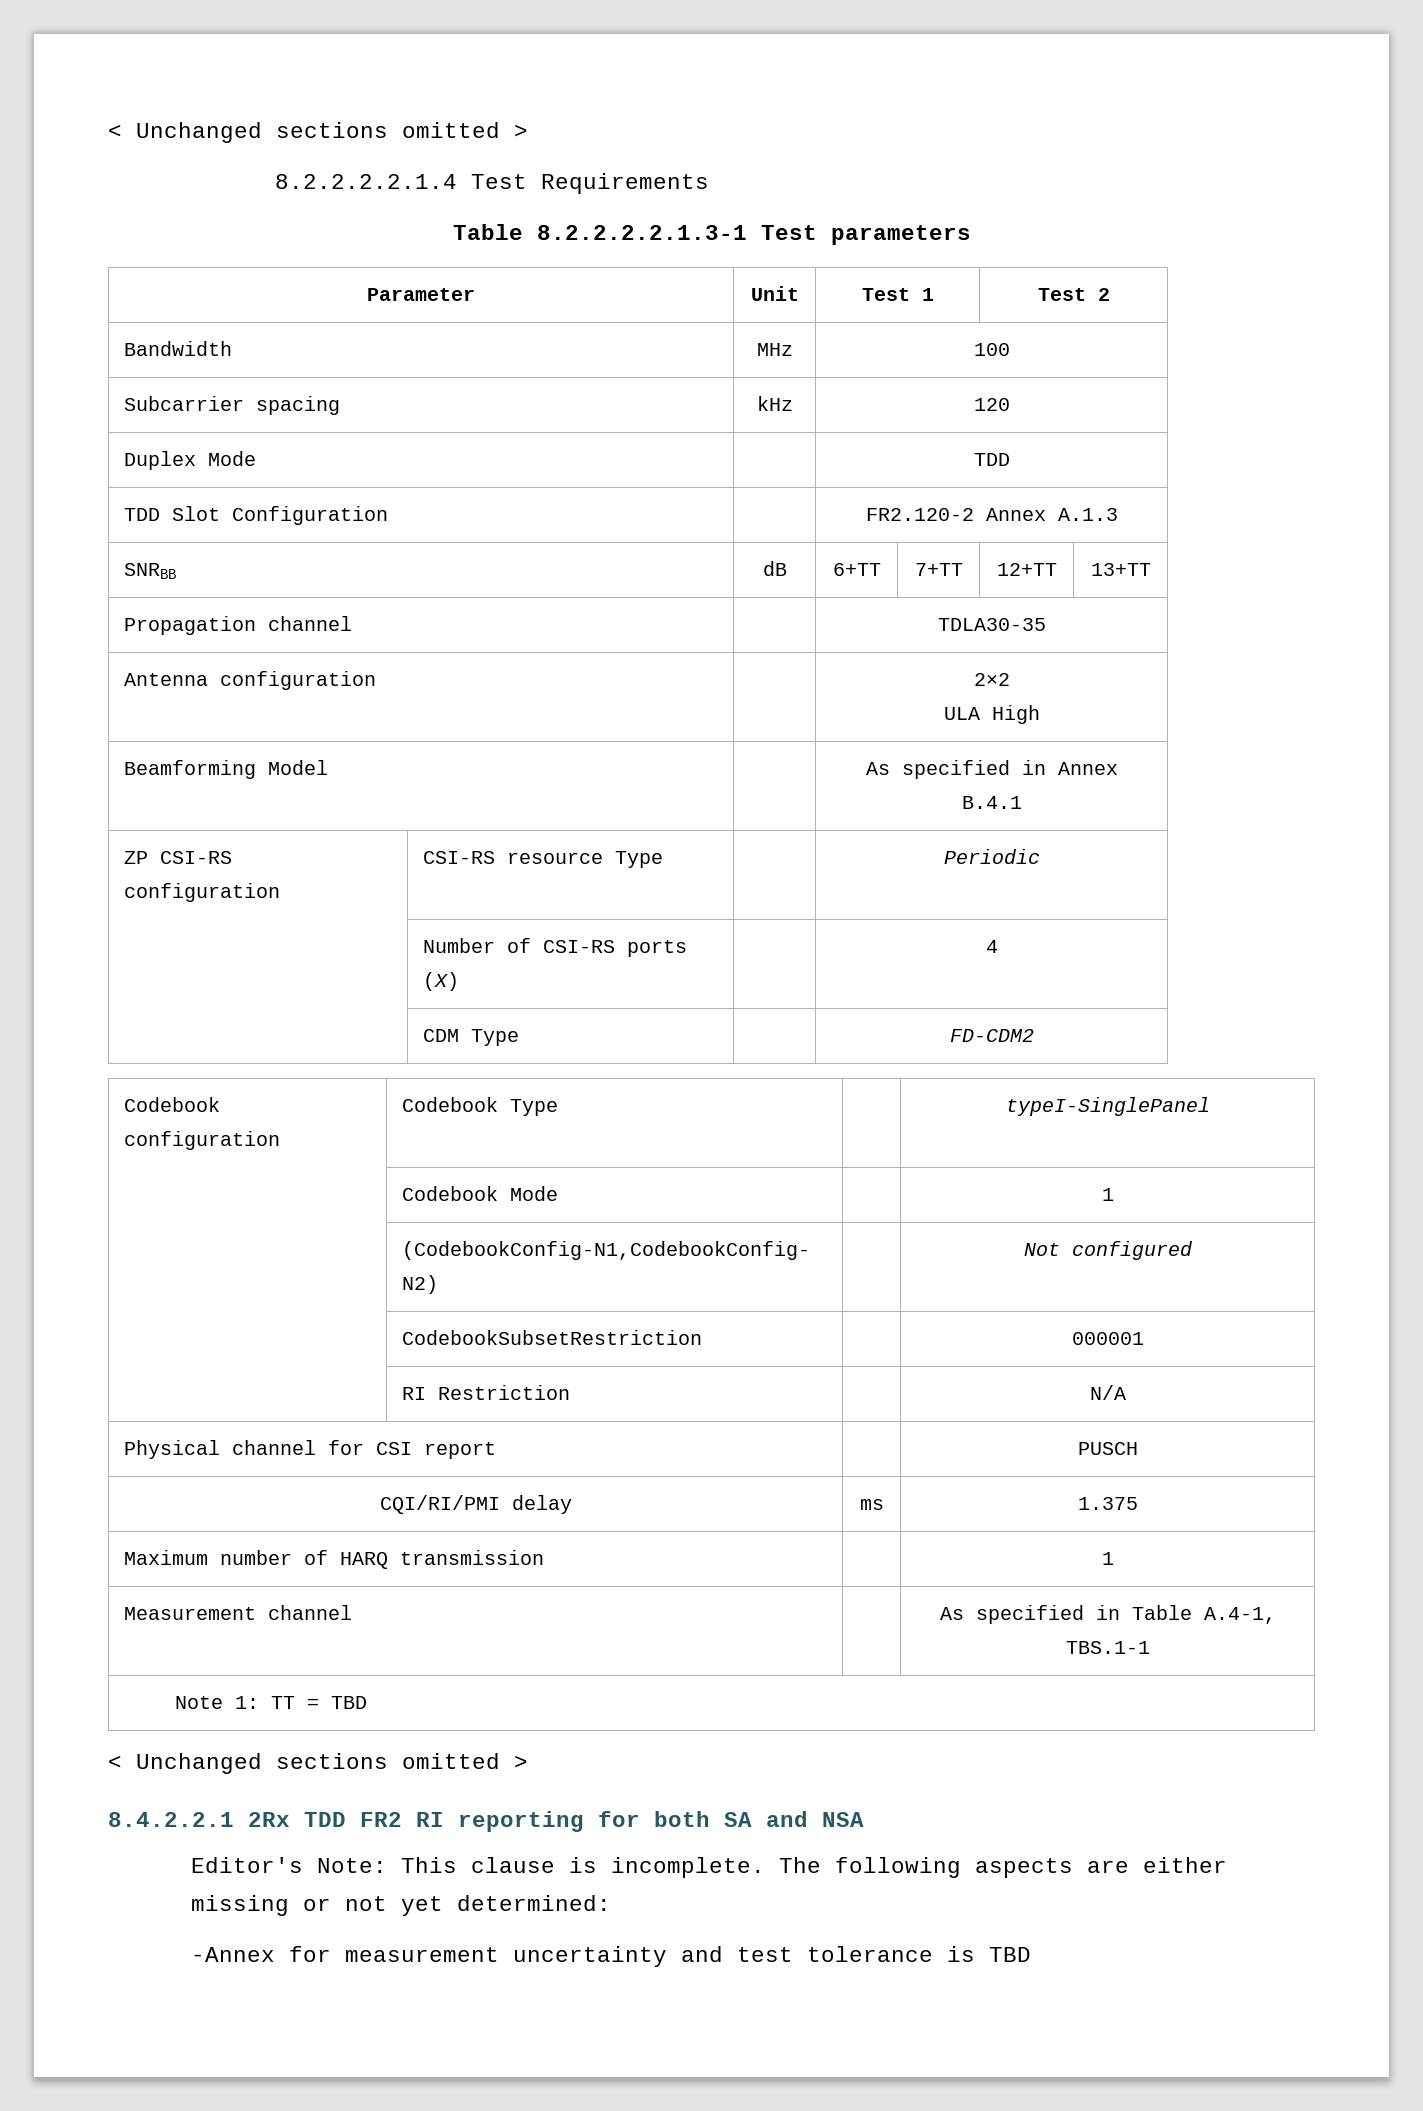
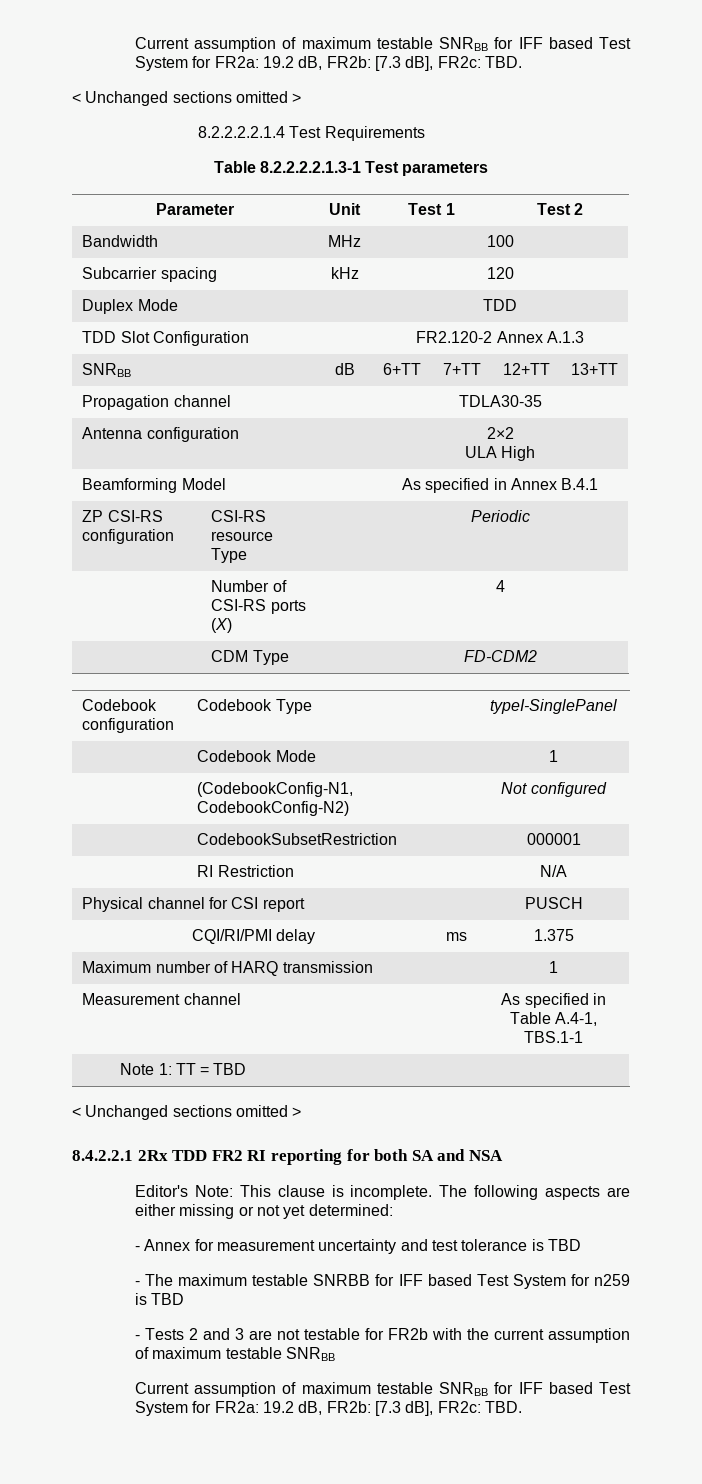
(108, 131) none -> [135,37,632,52] [135,56,522,71] Current assumption of maximum testable SNRBB for IFF based Test System for FR2a: 19.2 dB, FR2b: [7.3 dB], FR2c: TBD. //
[191,1947,276,1962] -Annex -> [135,1239,191,1251] - Annex
(1032, 1954) none -> [135,1274,630,1289] [135,1293,185,1305] [135,1328,631,1343] [135,1347,335,1361] [135,1382,632,1397] [135,1401,522,1416] // - The maximum testable SNRBB for IFF based Test System for n259 is TBD // - Tests 2 and 3 are not testable for FR2b with the current assumption of maximum testable SNRBB // Current assumption of maximum testable SNRBB for IFF based Test System for FR2a: 19.2 dB, FR2b: [7.3 dB], FR2c: TBD.

